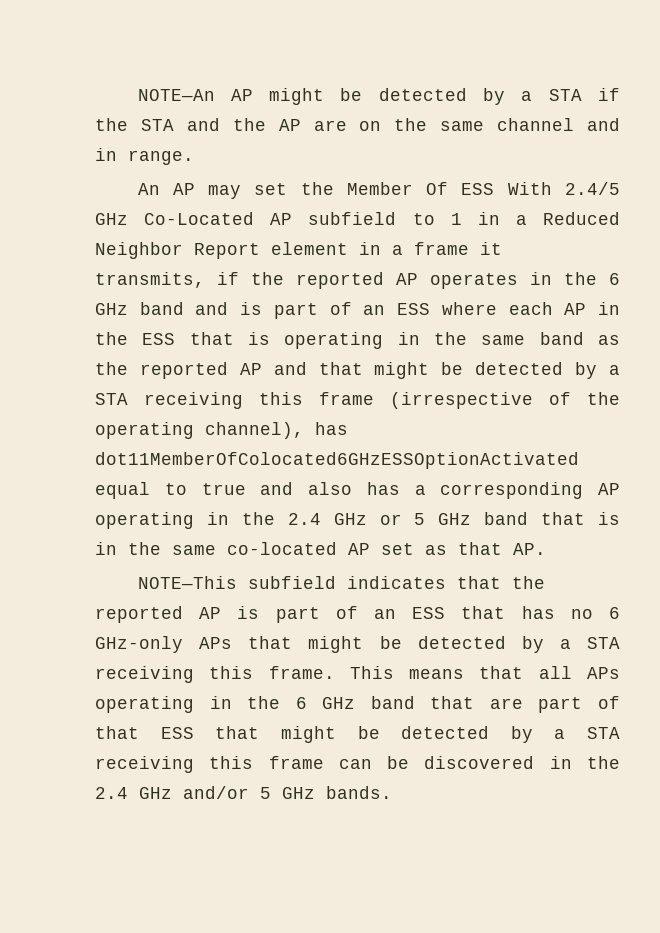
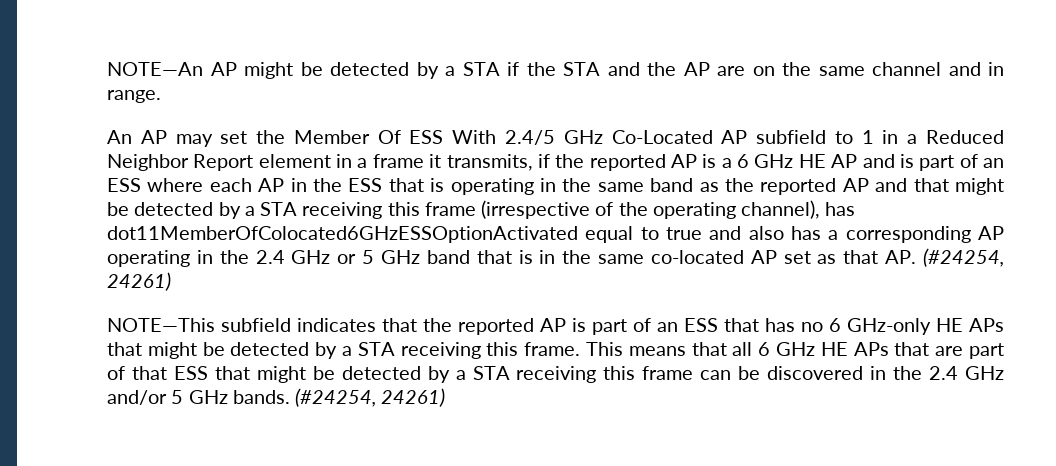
[430,272,620,289] [95,302,184,315] operates in the 6 GHz band -> [702,154,858,168] is a 6 GHz HE AP
(546, 549) none -> [923,248,1005,267] [107,272,171,291] (#24254, 24261)
(183, 644) none -> [936,318,963,332] HE
[587,667,620,679] [95,696,415,713] APs operating in the 6 GHz band -> [758,342,889,356] 6 GHz HE APs
(392, 792) none -> [295,388,446,407] (#24254, 24261)

